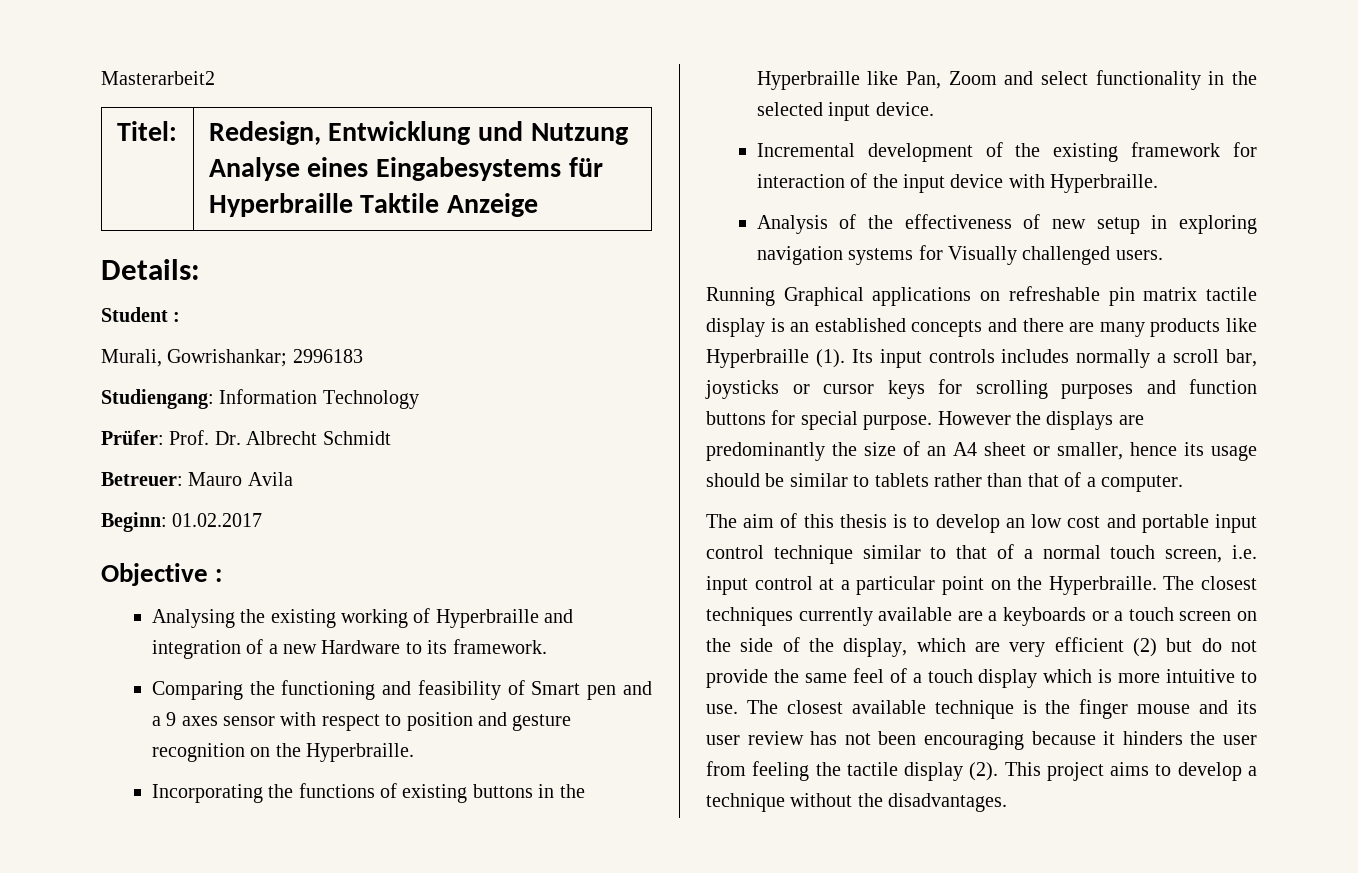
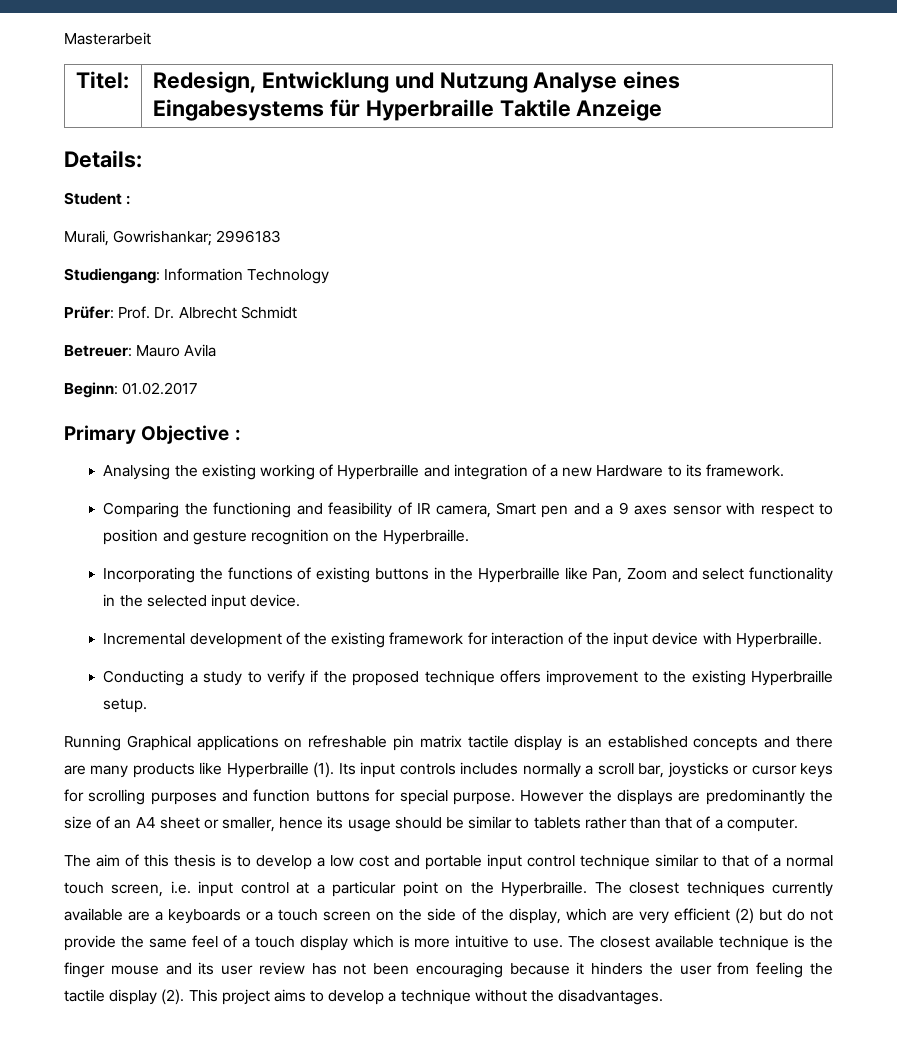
[101,71,215,85] Masterarbeit2 -> [64,32,151,45] Masterarbeit
(263, 520) none -> [64,425,136,444] Primary
(525, 687) none -> [417,503,491,518] IR camera,
[756,214,1257,234] [756,245,1163,265] Analysis of the effectiveness of new setup in exploring navigation systems for Visually challenged users. -> [103,670,833,686] [103,698,148,713] Conducting a study to verify if the proposed technique offers improvement to the existing Hyperbraille setup.
[1005,518,1025,528] an -> [317,857,325,867] a

